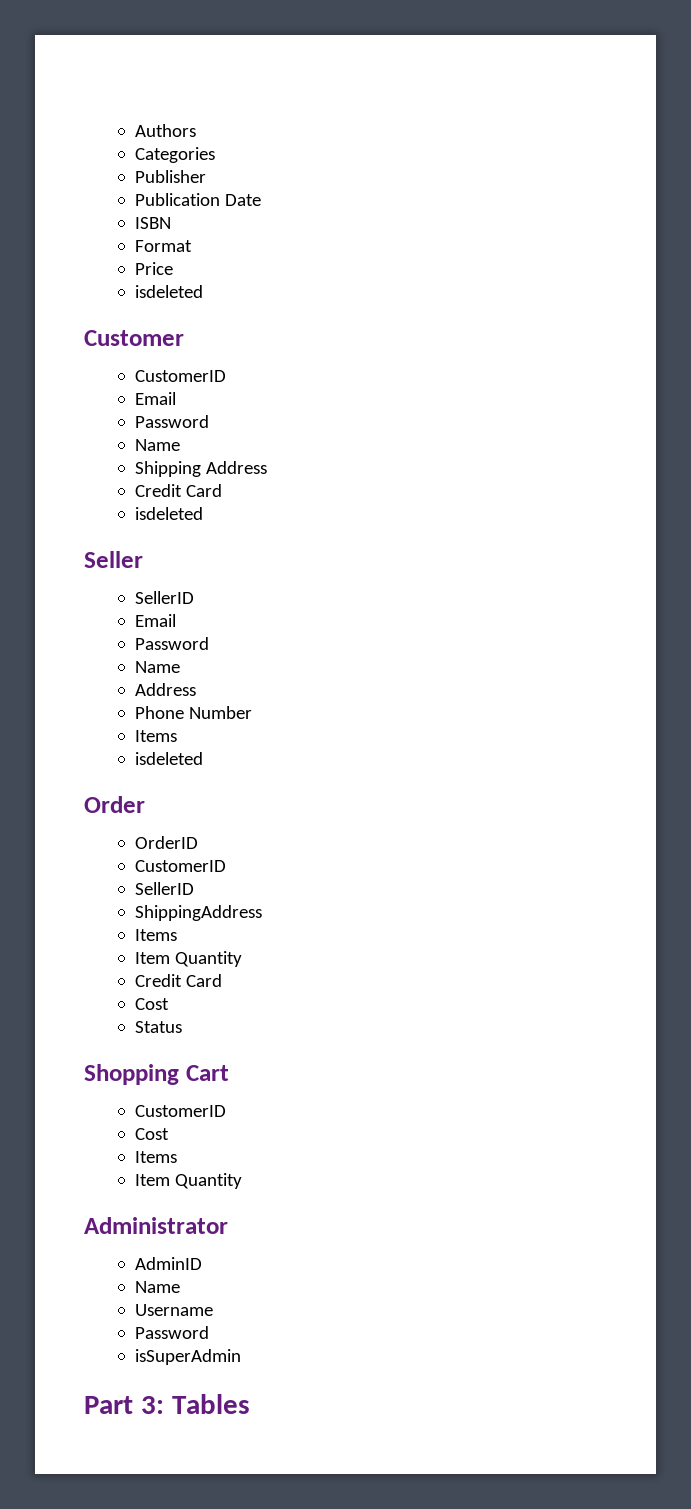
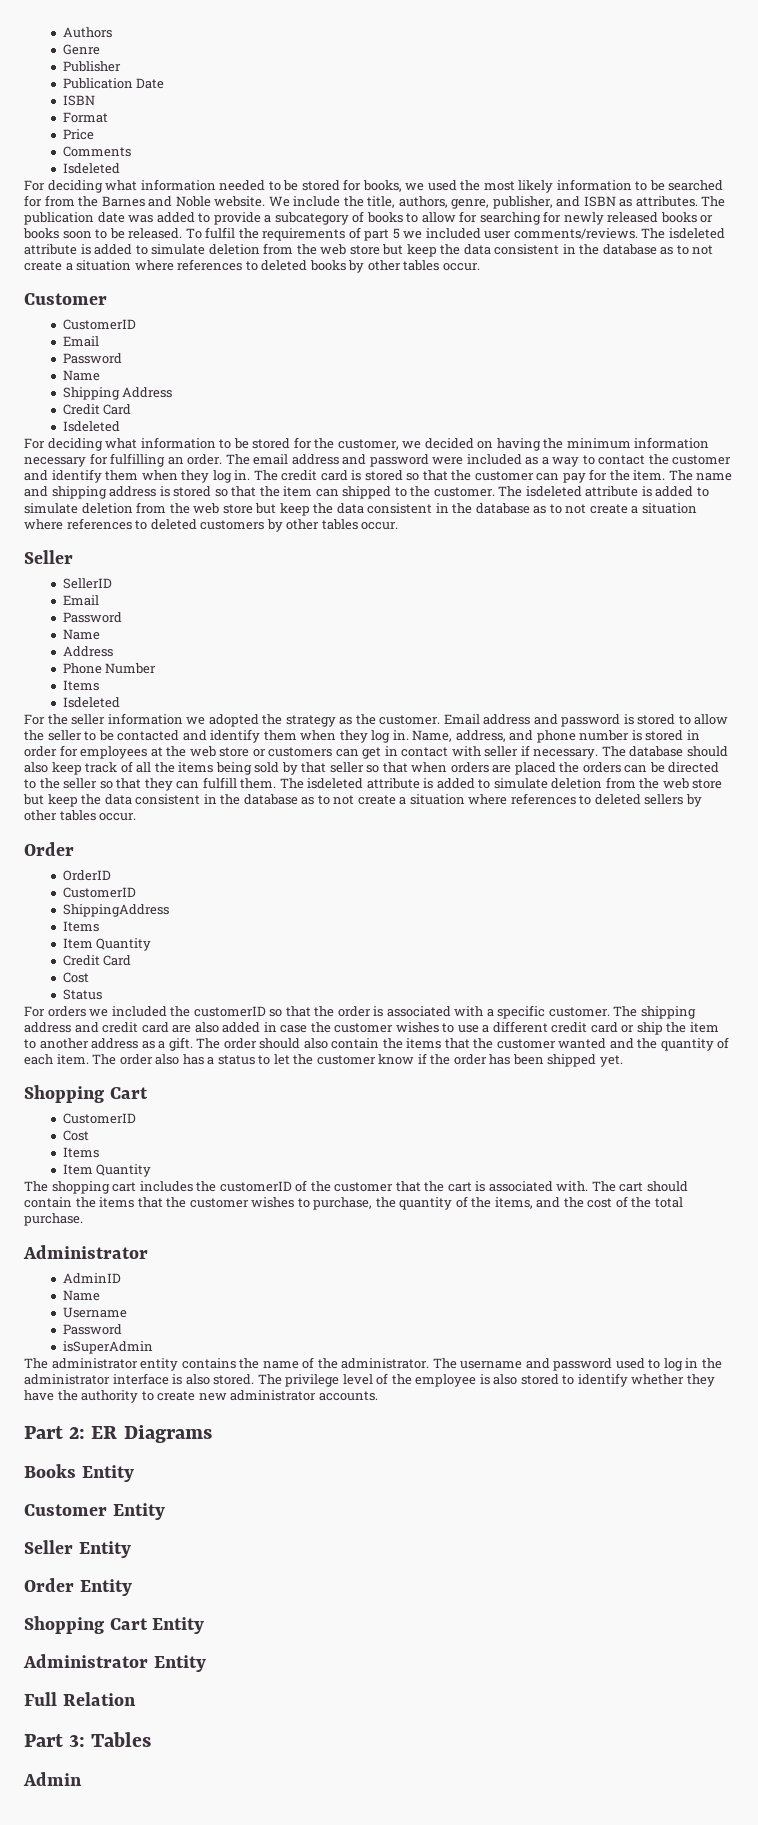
[135,147,216,163] Categories -> [62,44,100,55] Genre
[135,285,204,298] isdeleted -> [62,146,131,157] [62,163,120,174] [24,179,724,193] [24,195,726,209] [24,211,714,225] [23,227,725,241] [24,243,714,257] [24,259,480,273] Comments // Isdeleted // For deciding what information needed to be stored for books, we used the most likely information to be searched for from the Barnes and Noble website. We include the title, authors, genre, publisher, and ISBN as attributes. The publication date was added to provide a subcategory of books to allow for searching for newly released books or books soon to be released. To fulfil the requirements of part 5 we included user comments/reviews. The isdeleted attribute is added to simulate deletion from the web store but keep the data consistent in the database as to not create a situation where references to deleted books by other tables occur.
[135,507,204,520] isdeleted -> [62,421,120,432] [24,437,710,451] [24,453,732,467] [24,469,733,483] [24,486,709,499] [24,502,697,516] [24,518,399,532] Isdeleted // For deciding what information to be stored for the customer, we decided on having the minimum information necessary for fulfilling an order. The email address and password were included as a way to contact the customer and identify them when they log in. The credit card is stored so that the customer can pay for the item. The name and shipping address is stored so that the item can shipped to the customer. The isdeleted attribute is added to simulate deletion from the web store but keep the data consistent in the database as to not create a situation where references to deleted customers by other tables occur.
[135,752,204,765] isdeleted -> [62,697,120,708] [24,713,729,727] [24,729,700,743] [24,745,728,759] [24,761,720,775] [24,777,723,791] [23,793,702,807] [24,810,137,821] Isdeleted // For the seller information we adopted the strategy as the customer. Email address and password is stored to allow the seller to be contacted and identify them when they log in. Name, address, and phone number is stored in order for employees at the web store or customers can get in contact with seller if necessary. The database should also keep track of all the items being sold by that seller so that when orders are placed the orders can be directed to the seller so that they can fulfill them. The isdeleted attribute is added to simulate deletion from the web store but keep the data consistent in the database as to not create a situation where references to deleted sellers by other tables occur.
[135,882,195,895] // SellerID -> (136, 892) none
(183, 1027) none -> [24,1005,696,1019] [24,1021,719,1035] [24,1037,730,1051] [24,1053,623,1067] // For orders we included the customerID so that the order is associated with a specific customer. The shipping address and credit card are also added in case the customer wishes to use a different credit card or ship the item to another address as a gift. The order should also contain the items that the customer wanted and the quantity of each item. The order also has a status to let the customer know if the order has been shipped yet.
(243, 1181) none -> [24,1180,688,1194] [24,1196,683,1210] [24,1213,83,1226] // The shopping cart includes the customerID of the customer that the cart is associated with. The cart should contain the items that the customer wishes to purchase, the quantity of the items, and the cost of the total purchase.
(242, 1357) none -> [24,1357,722,1371] [24,1373,715,1387] [24,1390,378,1403] [24,1425,212,1443] [24,1464,134,1482] [24,1503,165,1520] [24,1540,131,1558] [24,1578,132,1596] [24,1616,205,1634] [23,1654,206,1672] [24,1692,136,1706] // The administrator entity contains the name of the administrator. The username and password used to log in the administrator interface is also stored. The privilege level of the employee is also stored to identify whether they have the authority to create new administrator accounts. // Part 2: ER Diagrams // Books Entity // Customer Entity // Seller Entity // Order Entity // Shopping Cart Entity // Administrator Entity // Full Relation
(250, 1404) none -> [23,1772,82,1786] // Admin

